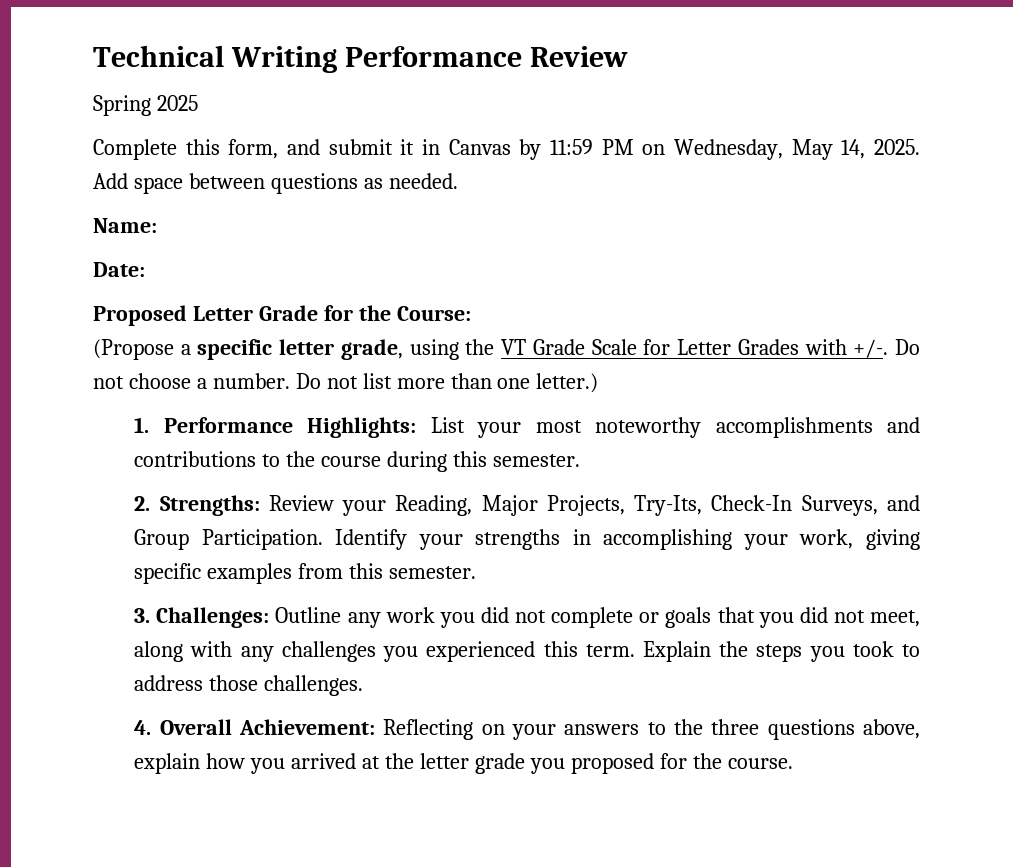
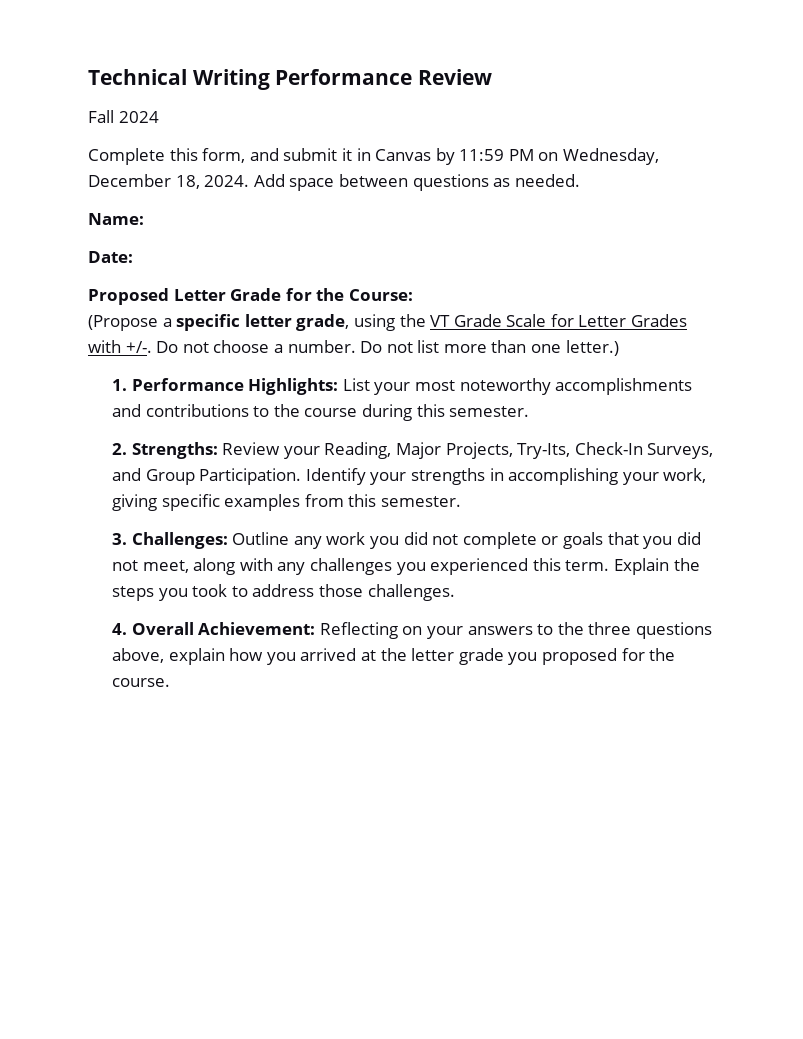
[93,95,198,116] Spring 2025 -> [88,110,159,123] Fall 2024
[791,139,920,160] May 14, 2025. -> [88,174,250,189] December 18, 2024.

